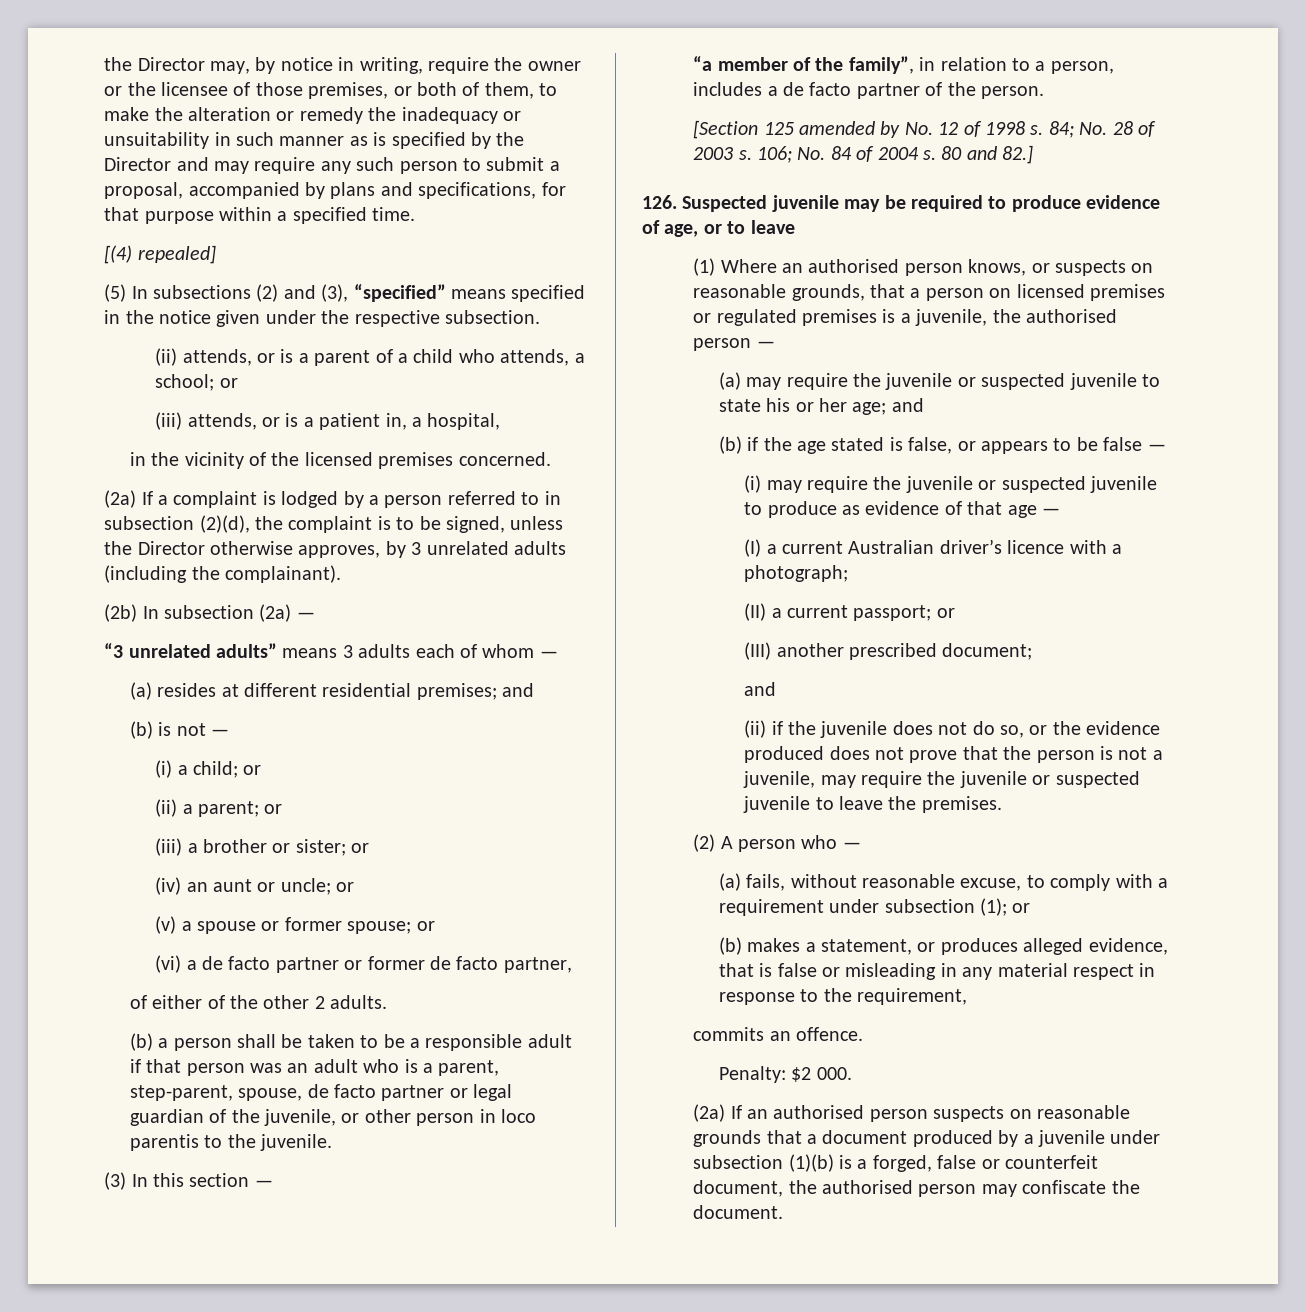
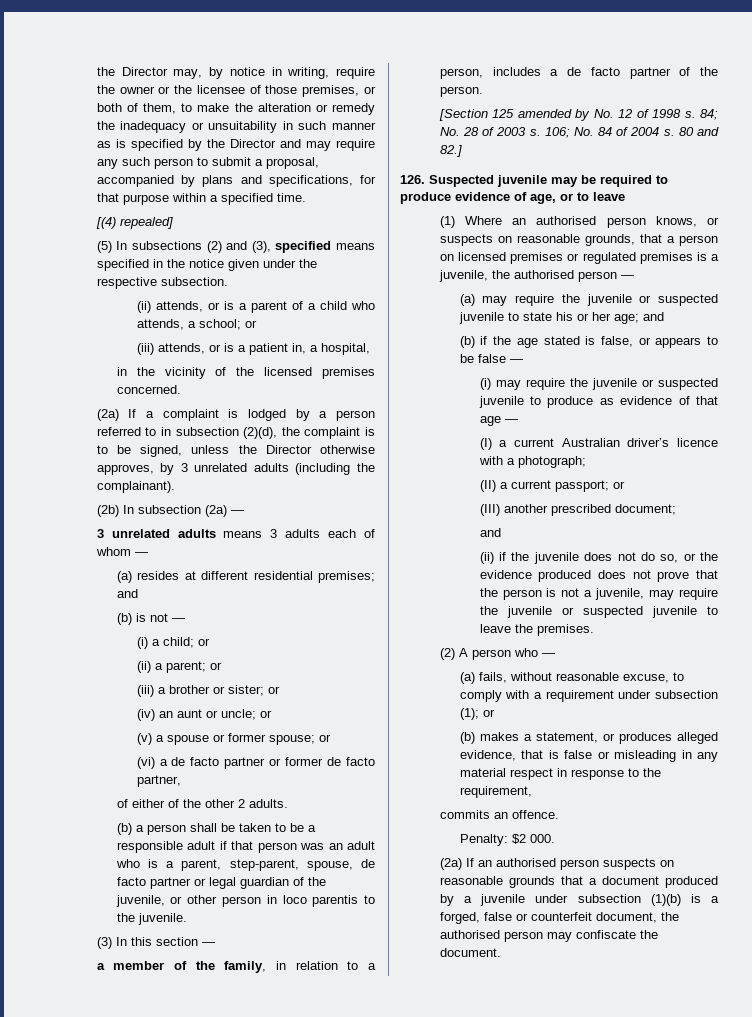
[353,284,446,302] “specified” -> [275,241,332,253] specified
[104,643,277,658] “3 unrelated adults” -> [96,529,216,538] 3 unrelated adults
[693,56,713,71] “a -> [96,963,105,970] a
[848,56,914,74] family”, -> [224,961,267,973] family,

